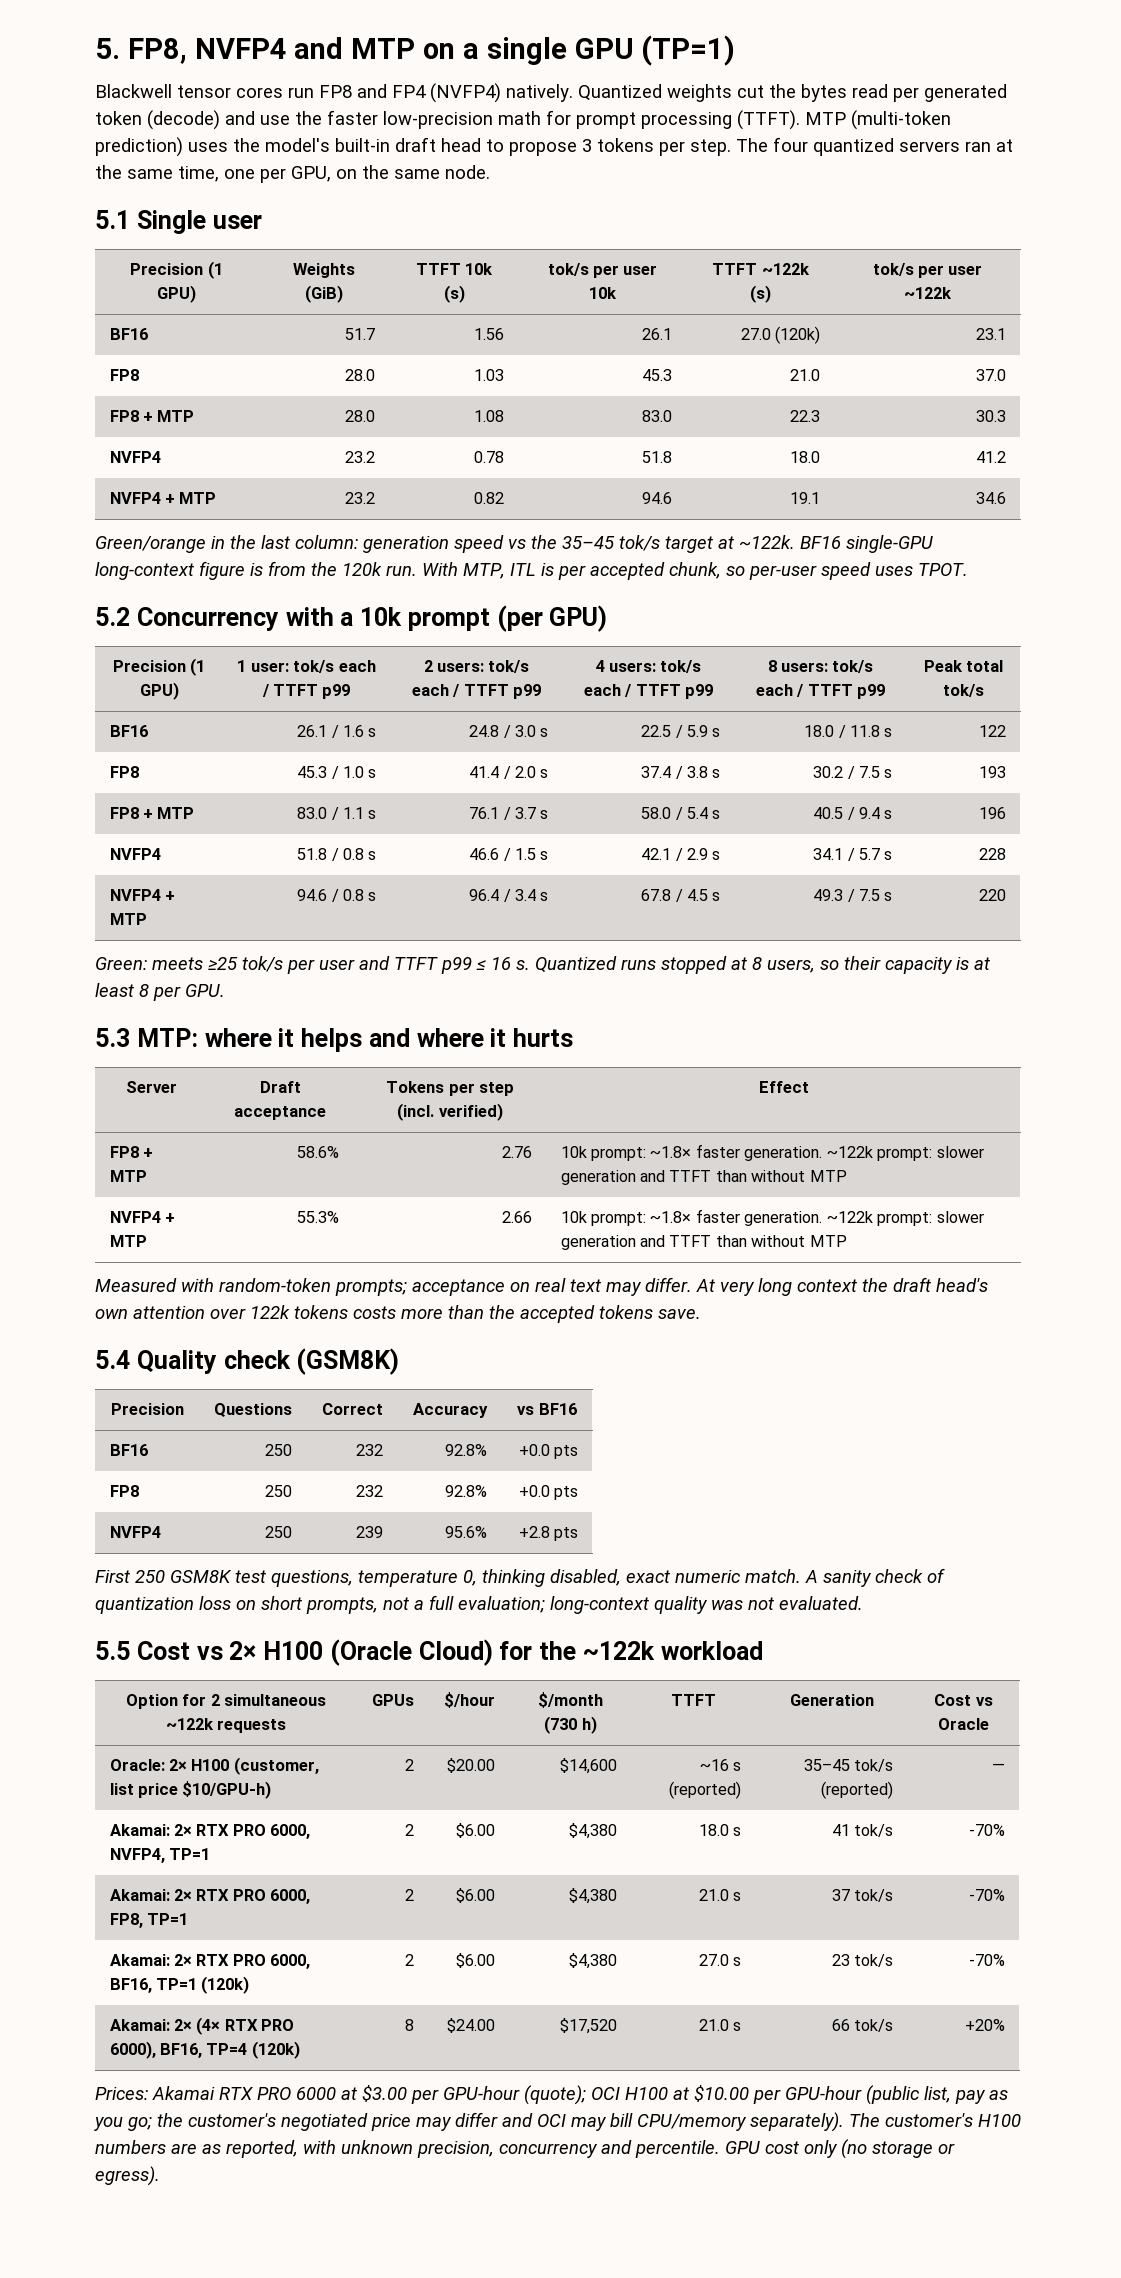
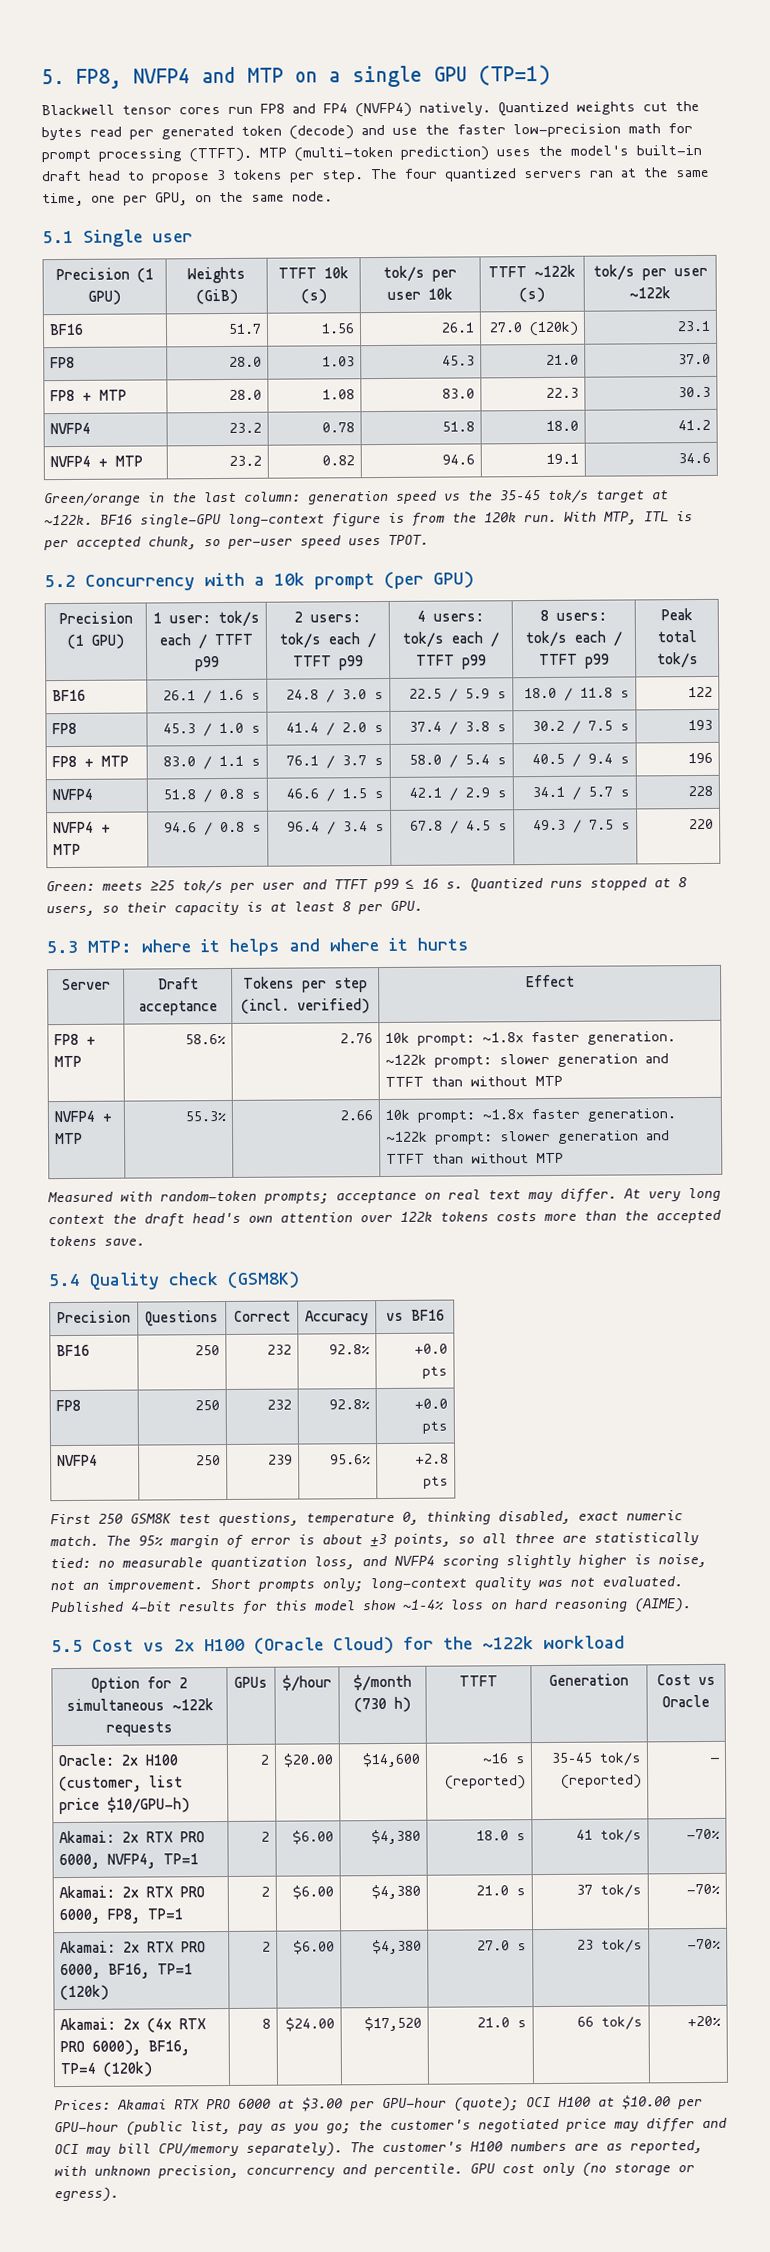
[805,1568,945,1587] [95,1595,545,1614] A sanity check of quantization loss on short prompts, not a full evaluation; -> [106,1532,699,1550] [50,1553,707,1571] [50,1578,363,1593] The 95% margin of error is about ±3 points, so all three are statistically tied: no measurable quantization loss, and NVFP4 scoring slightly higher is noise, not an improvement. Short prompts only;
(863, 1603) none -> [50,1598,692,1615] Published 4-bit results for this model show ~1–4% loss on hard reasoning (AIME).

